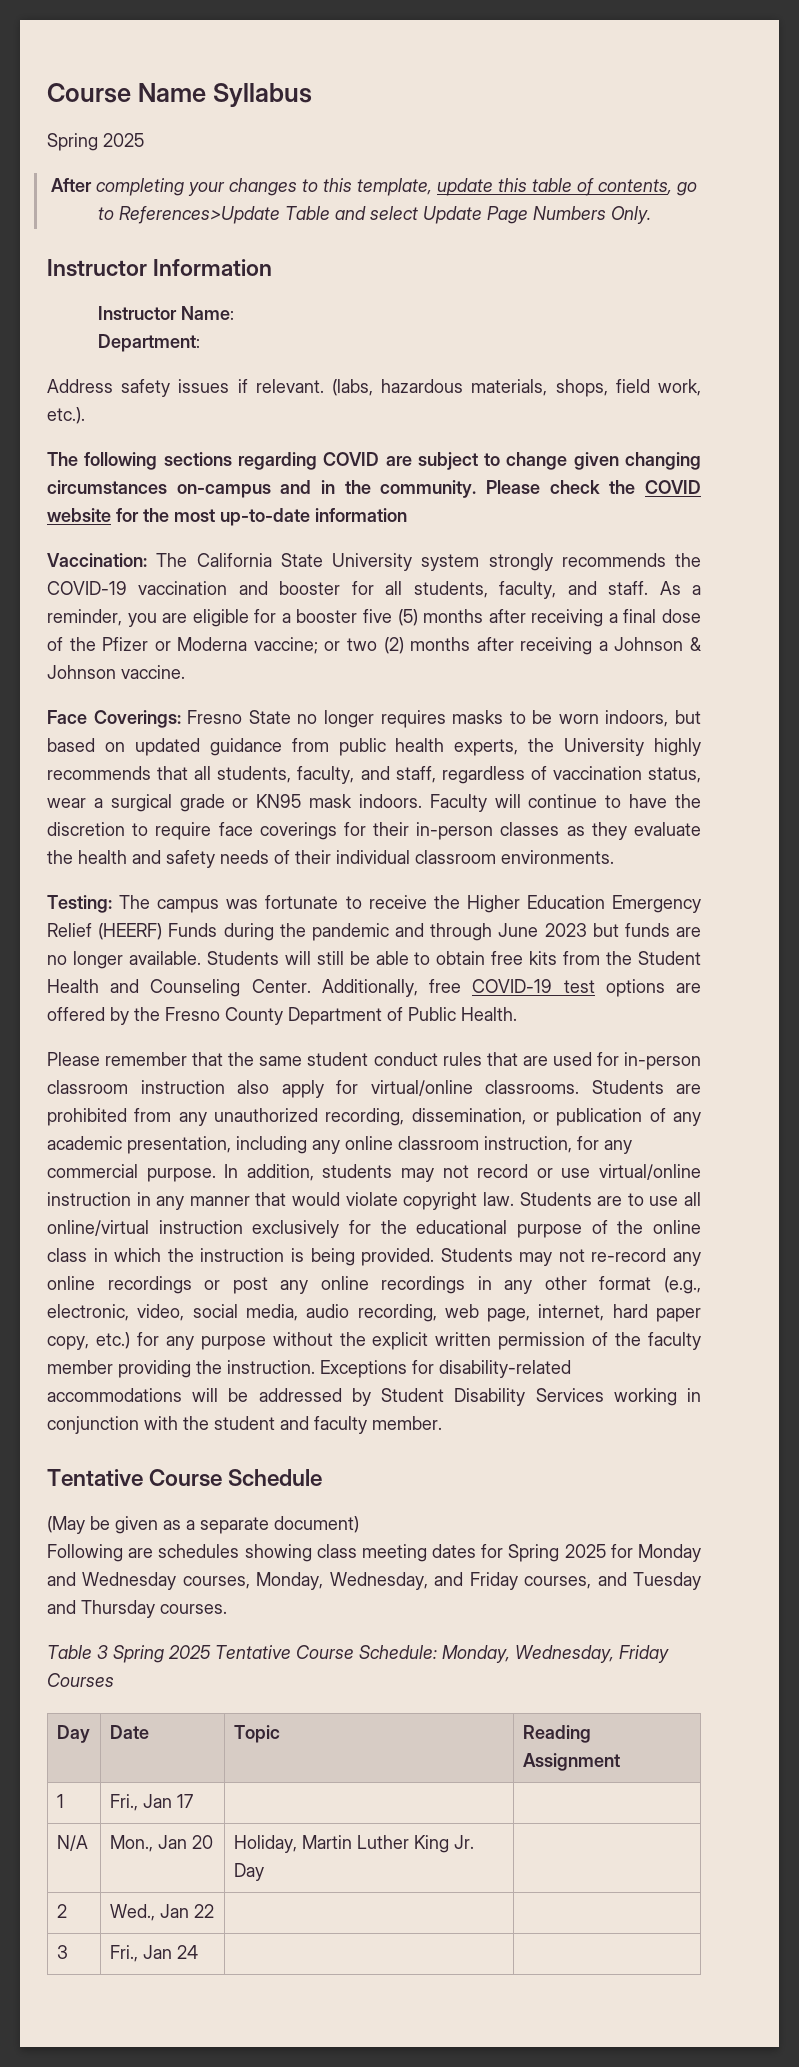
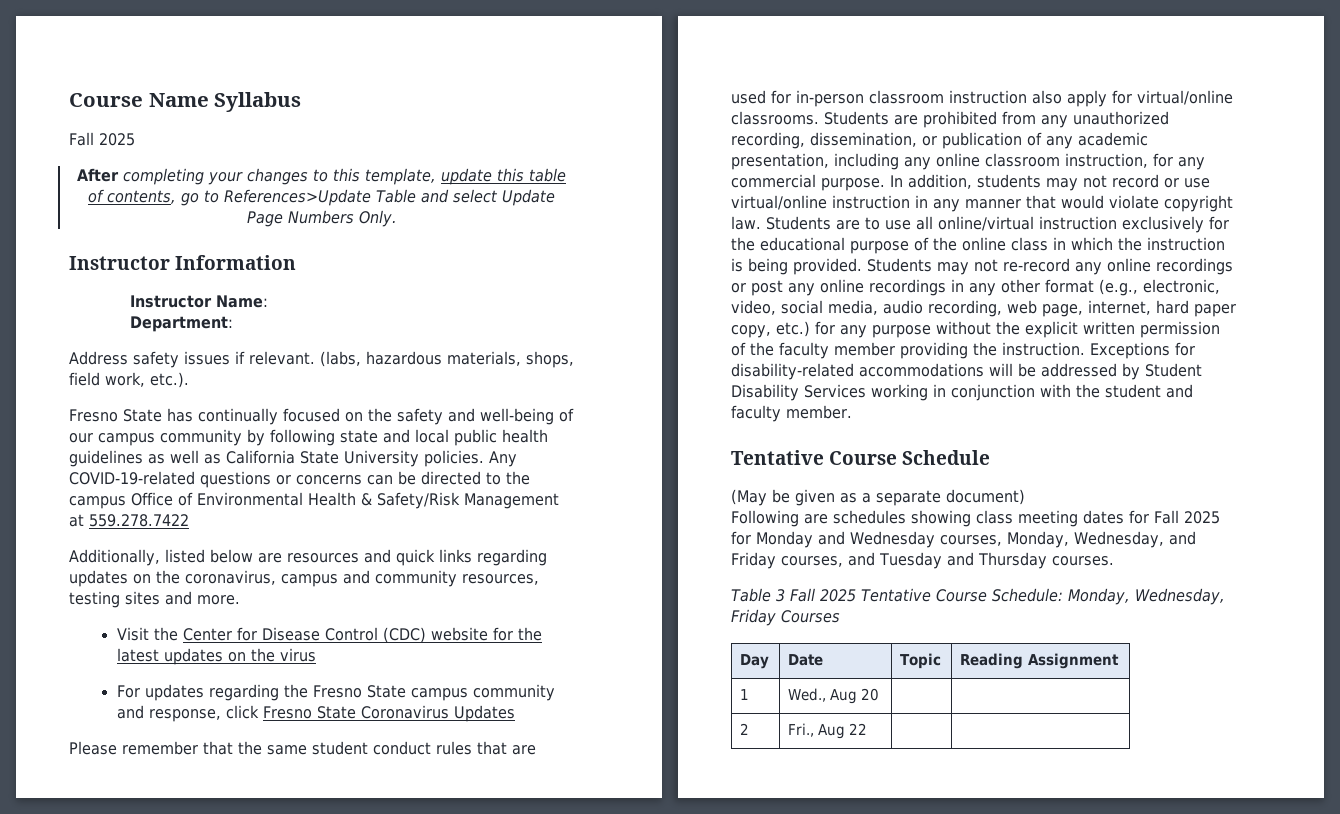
[47,133,98,151] Spring -> [69,132,94,146] Fall
[47,452,701,470] [47,480,701,498] [47,508,407,526] [47,553,701,571] [47,581,701,599] [47,609,701,627] [47,637,701,655] [47,665,185,679] [47,710,701,728] [47,738,701,756] [47,766,702,784] [47,794,701,812] [47,822,701,840] [47,850,614,868] [47,895,702,913] [47,923,701,941] [47,951,702,969] [47,979,701,997] [47,1007,517,1025] The following sections regarding COVID are subject to change given changing circumstances on-campus and in the community. Please check the COVID website for the most up-to-date information // Vaccination: The California State University system strongly recommends the COVID-19 vaccination and booster for all students, faculty, and staff. As a reminder, you are eligible for a booster five (5) months after receiving a final dose of the Pfizer or Moderna vaccine; or two (2) months after receiving a Johnson & Johnson vaccine. // Face Coverings: Fresno State no longer requires masks to be worn indoors, but based on updated guidance from public health experts, the University highly recommends that all students, faculty, and staff, regardless of vaccination status, wear a surgical grade or KN95 mask indoors. Faculty will continue to have the discretion to require face coverings for their in-person classes as they evaluate the health and safety needs of their individual classroom environments. // Testing: The campus was fortunate to receive the Higher Education Emergency Relief (HEERF) Funds during the pandemic and through June 2023 but funds are no longer available. Students will still be able to obtain free kits from the Student Health and Counseling Center. Additionally, free COVID-19 test options are offered by the Fresno County Department of Public Health. -> [69,408,574,425] [69,429,548,446] [69,450,517,467] [69,471,530,488] [69,492,559,509] [69,514,189,527] [69,549,547,566] [69,570,539,587] [69,591,240,608] [116,627,542,643] [116,648,316,665] [116,684,555,701] [116,705,515,722] Fresno State has continually focused on the safety and well-being of our campus community by following state and local public health guidelines as well as California State University policies. Any COVID-19-related questions or concerns can be directed to the campus Office of Environmental Health & Safety/Risk Management at 559.278.7422 // Additionally, listed below are resources and quick links regarding updates on the coronavirus, campus and community resources, testing sites and more. // Visit the Center for Disease Control (CDC) website for the latest updates on the virus // For updates regarding the Fresno State campus community and response, click Fresno State Coronavirus Updates
[508,1544,560,1562] Spring -> [1154,510,1179,524] Fall
[113,1645,164,1663] Spring -> [789,588,815,602] Fall
[109,1794,193,1811] [56,1835,88,1851] [109,1835,213,1852] [233,1835,474,1853] [233,1863,264,1881] Fri., Jan 17 | | // N/A | Mon., Jan 20 | Holiday, Martin Luther King Jr. Day -> [788,688,880,704] Wed., Aug 20 |
[109,1904,189,1921] Wed., Jan -> [788,723,846,739] Fri., Aug
[56,1945,68,1959] [109,1945,198,1962] // 3 | Fri., Jan 24 | | -> (868, 729) none

